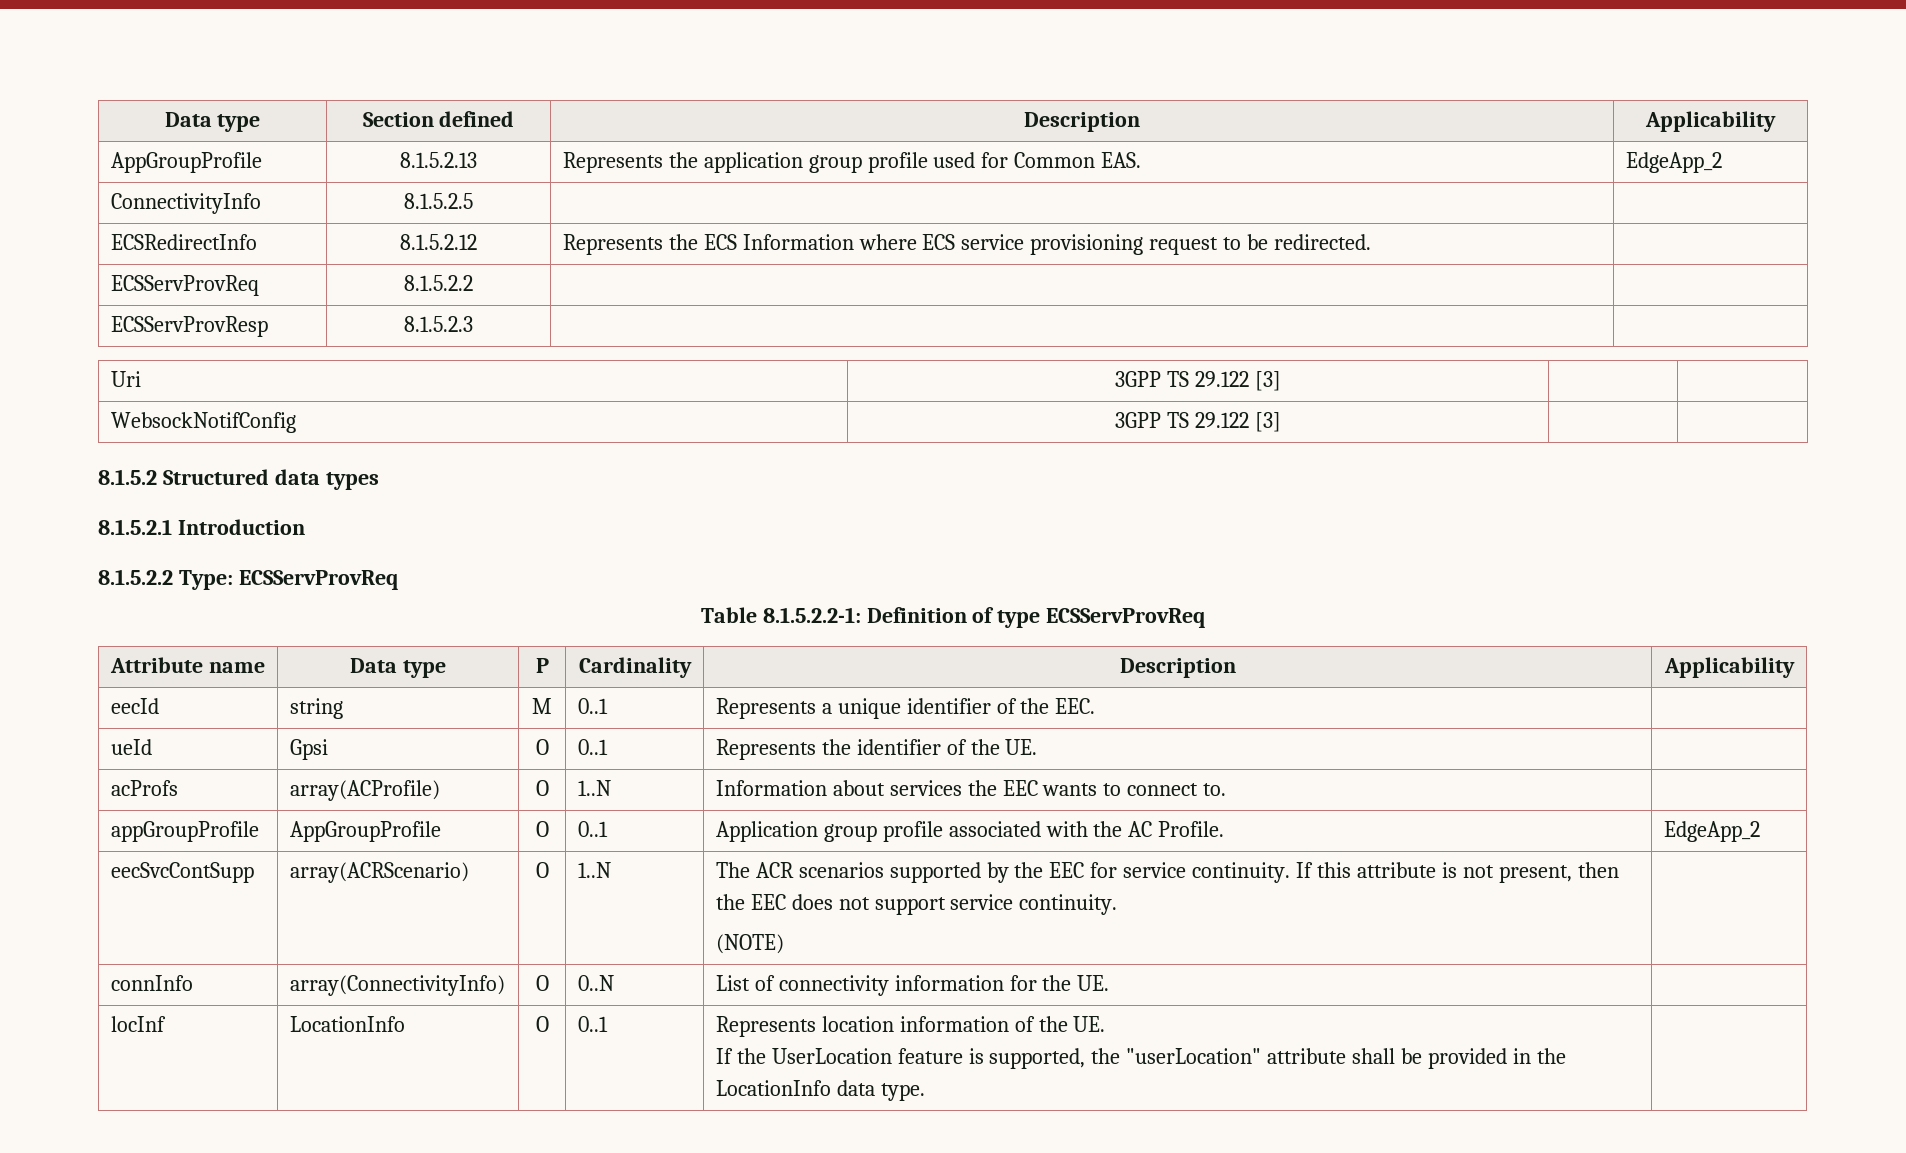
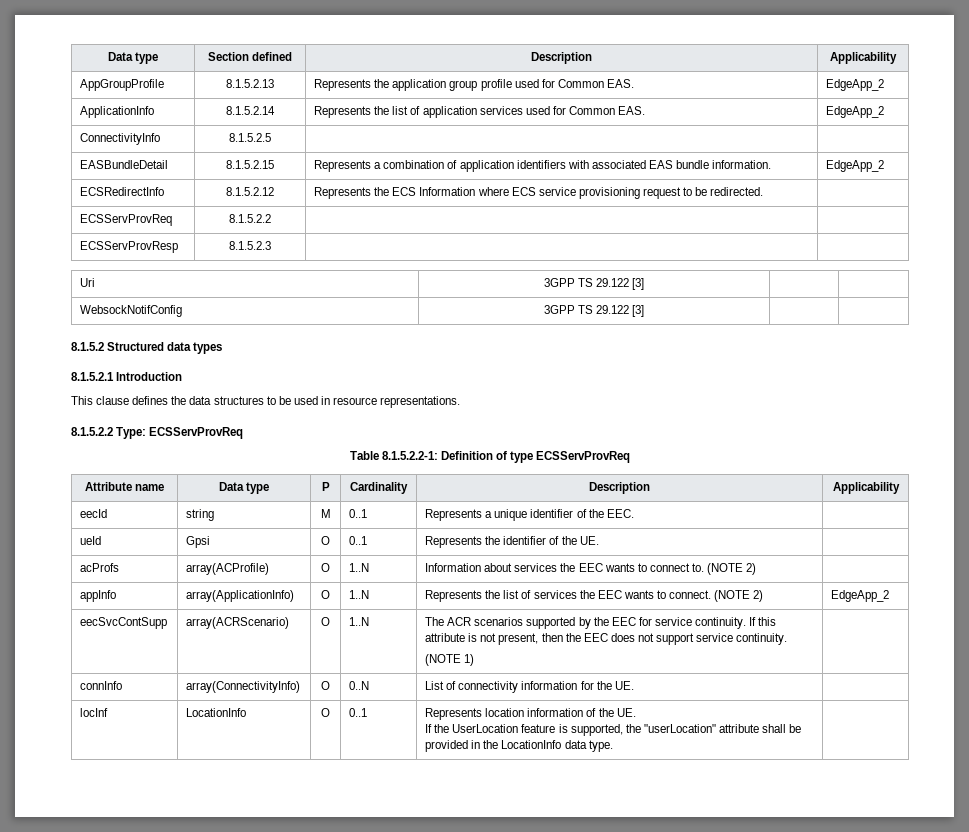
[110,193,261,214] [404,193,473,209] ConnectivityInfo | 8.1.5.2.5 | | -> [80,106,155,118] [226,106,275,115] [314,106,646,118] [826,106,885,118] [80,133,161,145] [229,133,271,142] [80,160,169,169] [226,160,274,169] [314,160,772,172] [826,160,885,172] ApplicationInfo | 8.1.5.2.14 | Represents the list of application services used for Common EAS. | EdgeApp_2 // ConnectivityInfo | 8.1.5.2.5 | | // EASBundleDetail | 8.1.5.2.15 | Represents a combination of application identifiers with associated EAS bundle information. | EdgeApp_2
(305, 527) none -> [71,396,461,408] // This clause defines the data structures to be used in resource representations.
[110,821,259,842] [289,821,441,842] [535,821,549,837] [577,821,608,837] [715,821,1225,842] | // appGroupProfile | AppGroupProfile | O | 0..1 | Application group profile associated with the AC Profile. -> [707,563,757,575] [80,590,117,602] [186,590,295,602] [321,590,330,599] [349,590,370,599] [425,590,764,602] (NOTE 2) | // appInfo | array(ApplicationInfo) | O | 1..N | Represents the list of services the EEC wants to connect. (NOTE 2)
[715,934,784,954] (NOTE) -> [425,654,475,666] (NOTE 1)

